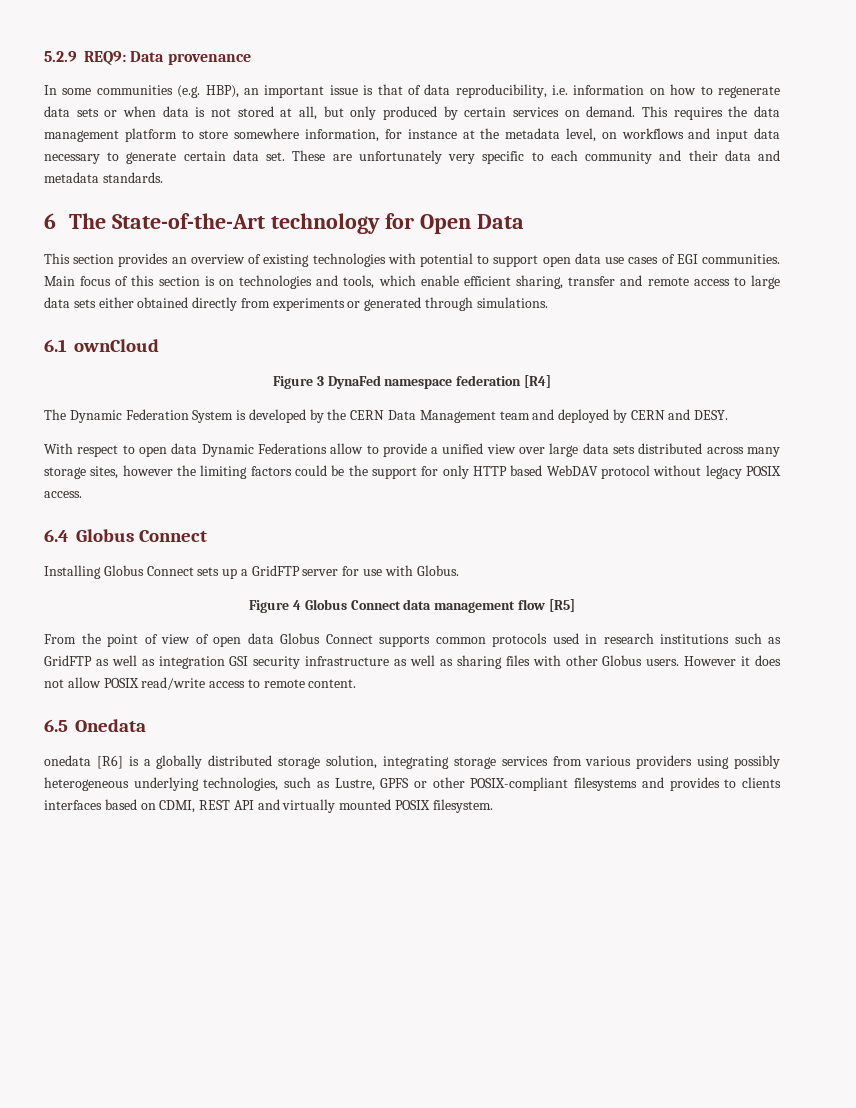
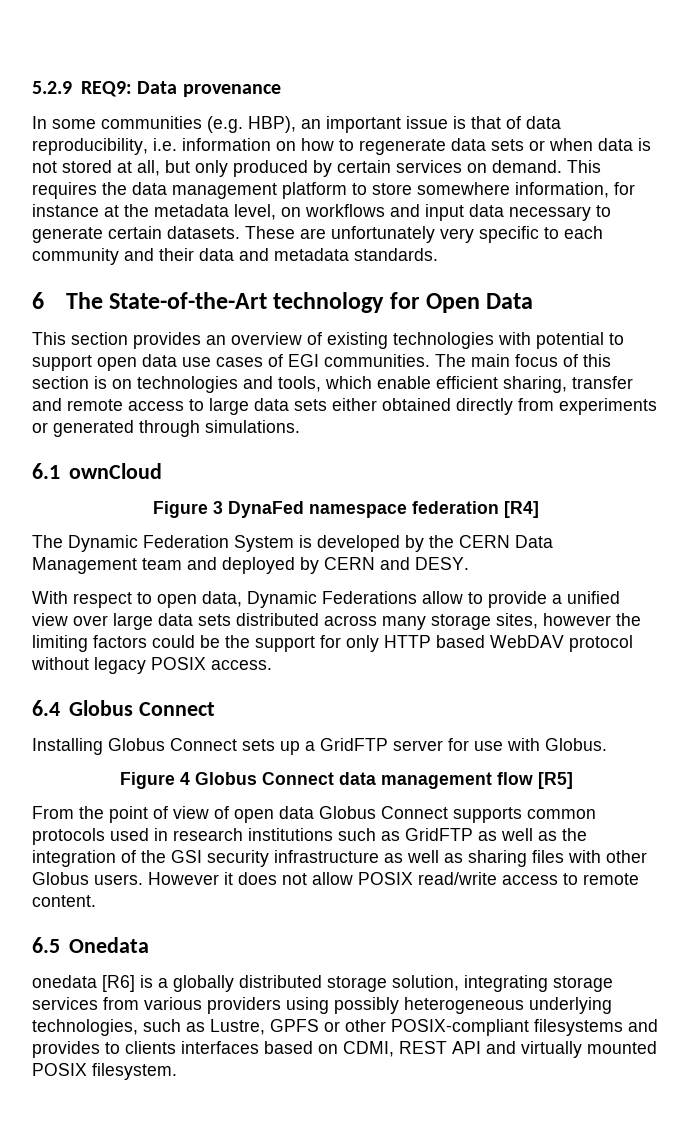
[232,150,286,161] data set. -> [167,226,240,239] datasets.
[44,276,75,286] Main -> [435,354,510,367] The main
[171,443,198,454] data -> [202,591,242,607] data,
[158,656,225,669] integration -> [562,828,587,841] [32,850,166,867] the integration of the

